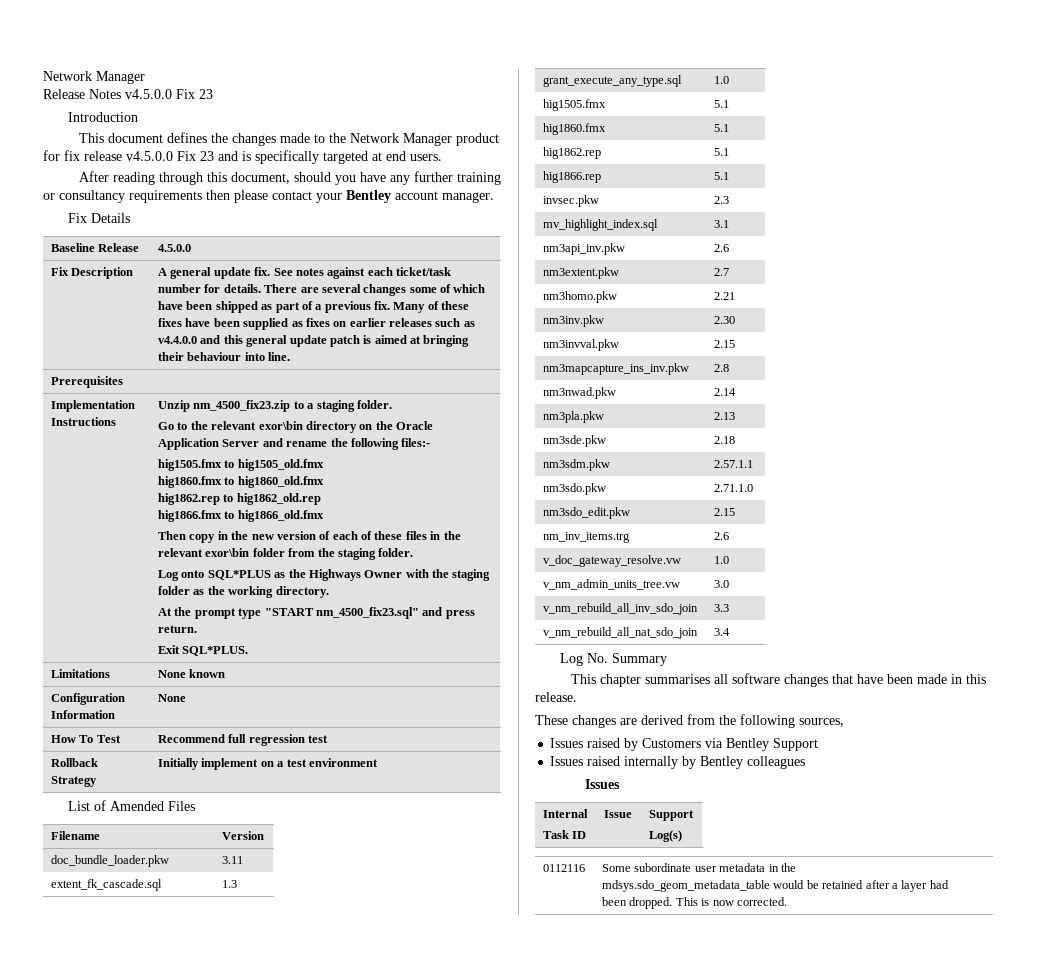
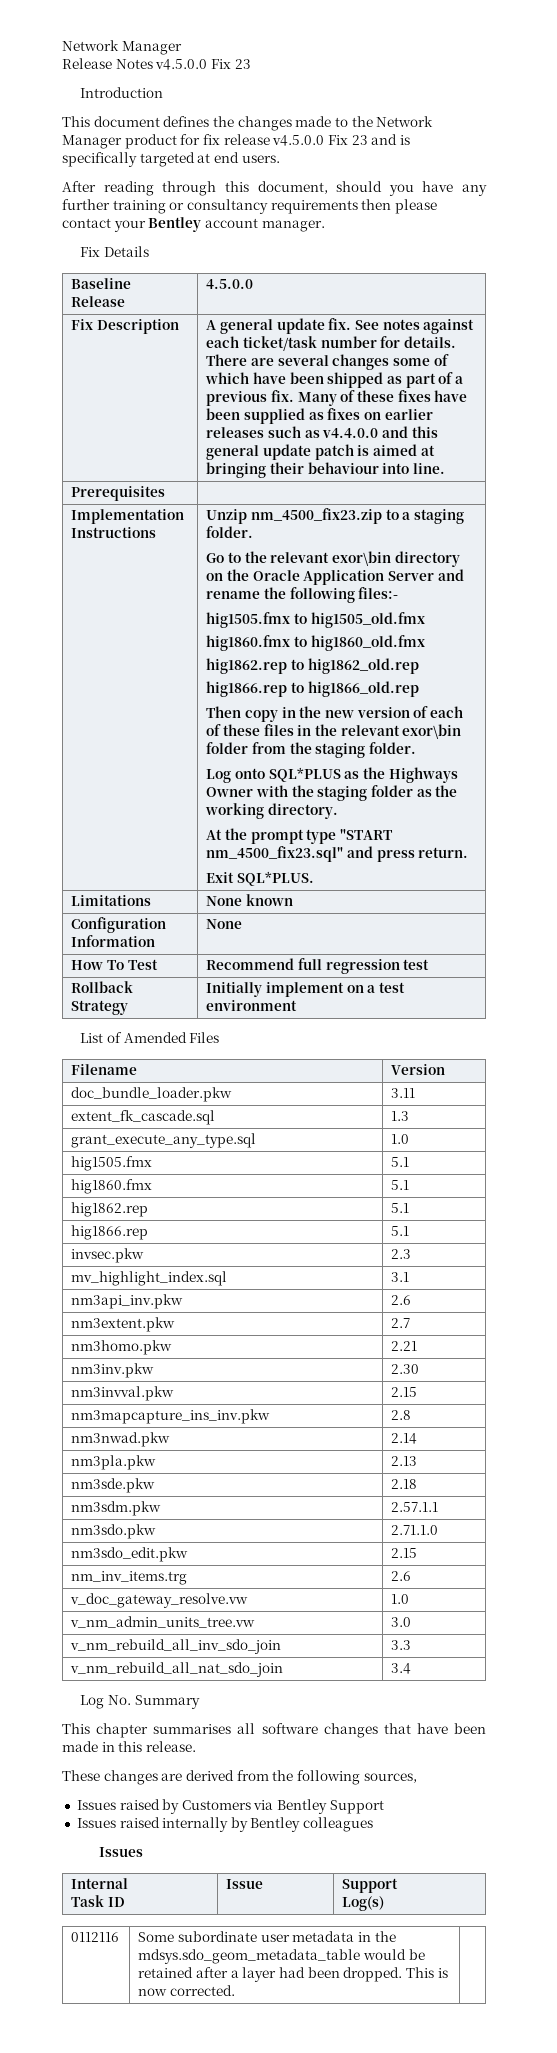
[158,510,324,522] hig1866.fmx to hig1866_old.fmx -> [206,681,419,697] hig1866.rep to hig1866_old.rep

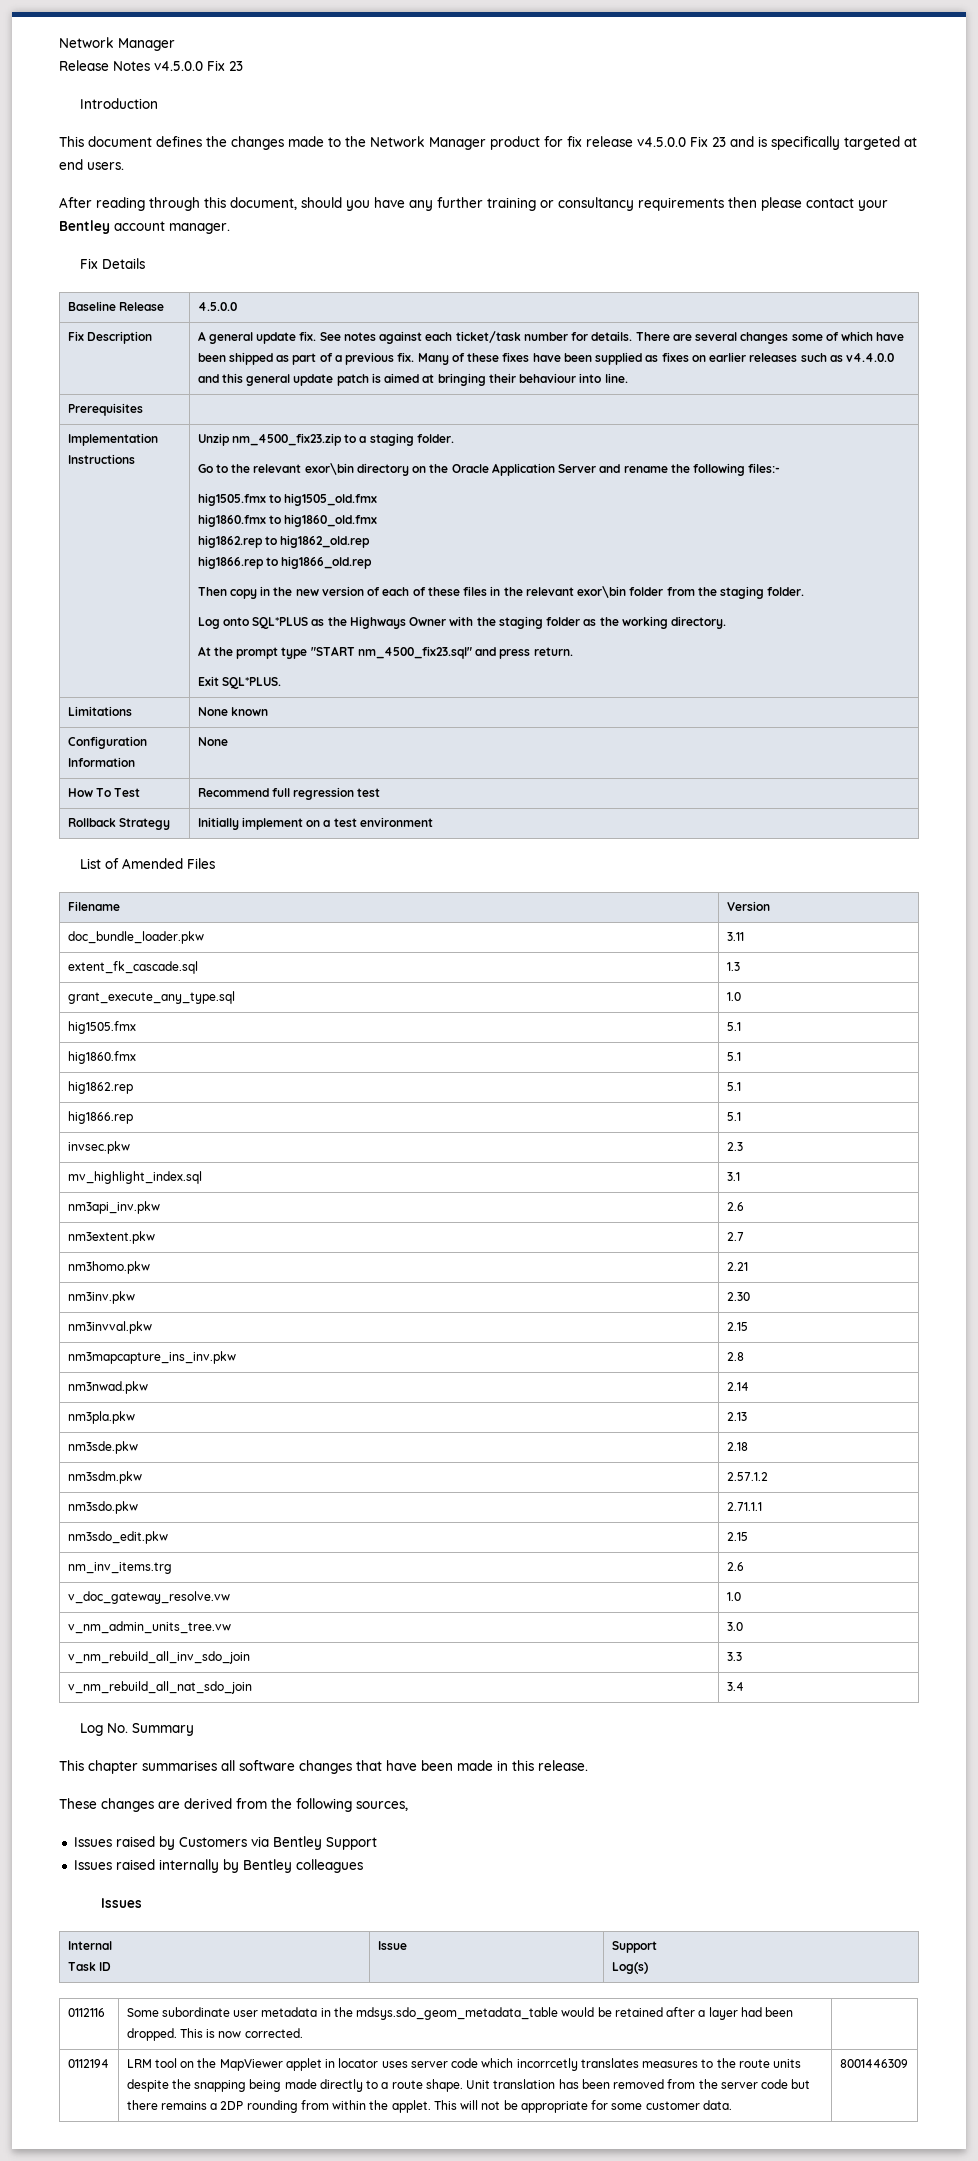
[391,1502,439,1512] 2.57.1.1 -> [726,1472,768,1481] 2.57.1.2
[391,1525,439,1535] 2.71.1.0 -> [726,1502,762,1511] 2.71.1.1
(236, 1990) none -> [67,2059,109,2068] [126,2058,802,2071] [126,2079,811,2092] [126,2100,732,2113] [839,2059,908,2068] // 0112194 | LRM tool on the MapViewer applet in locator uses server code which incorrcetly translates measures to the route units despite the snapping being made directly to a route shape. Unit translation has been removed from the server code but there remains a 2DP rounding from within the applet. This will not be appropriate for some customer data. | 8001446309

